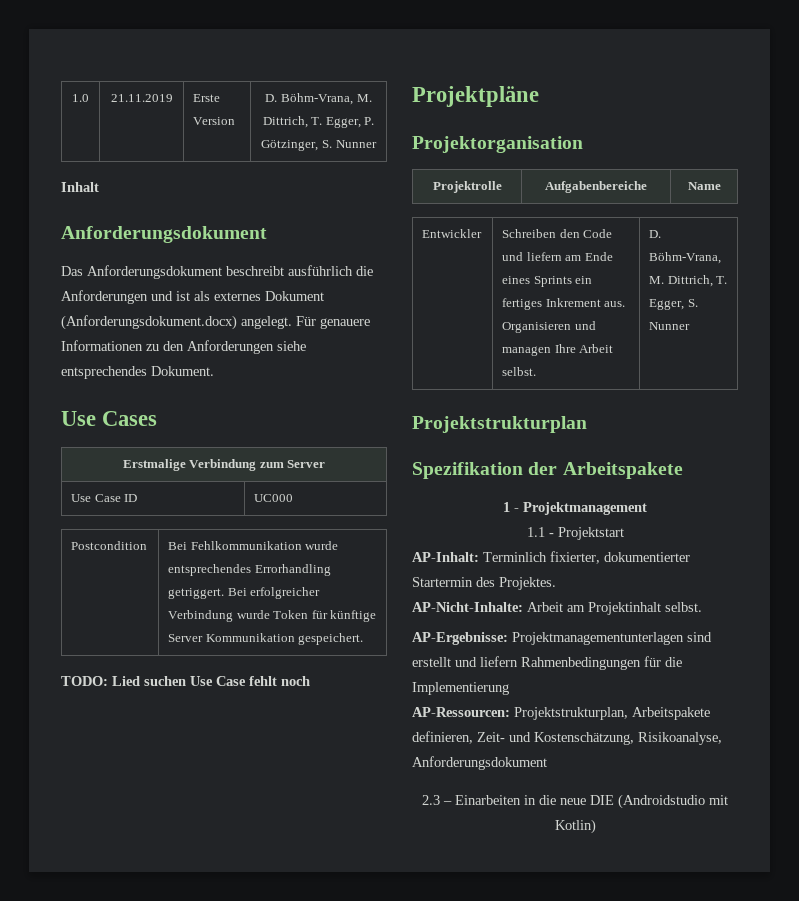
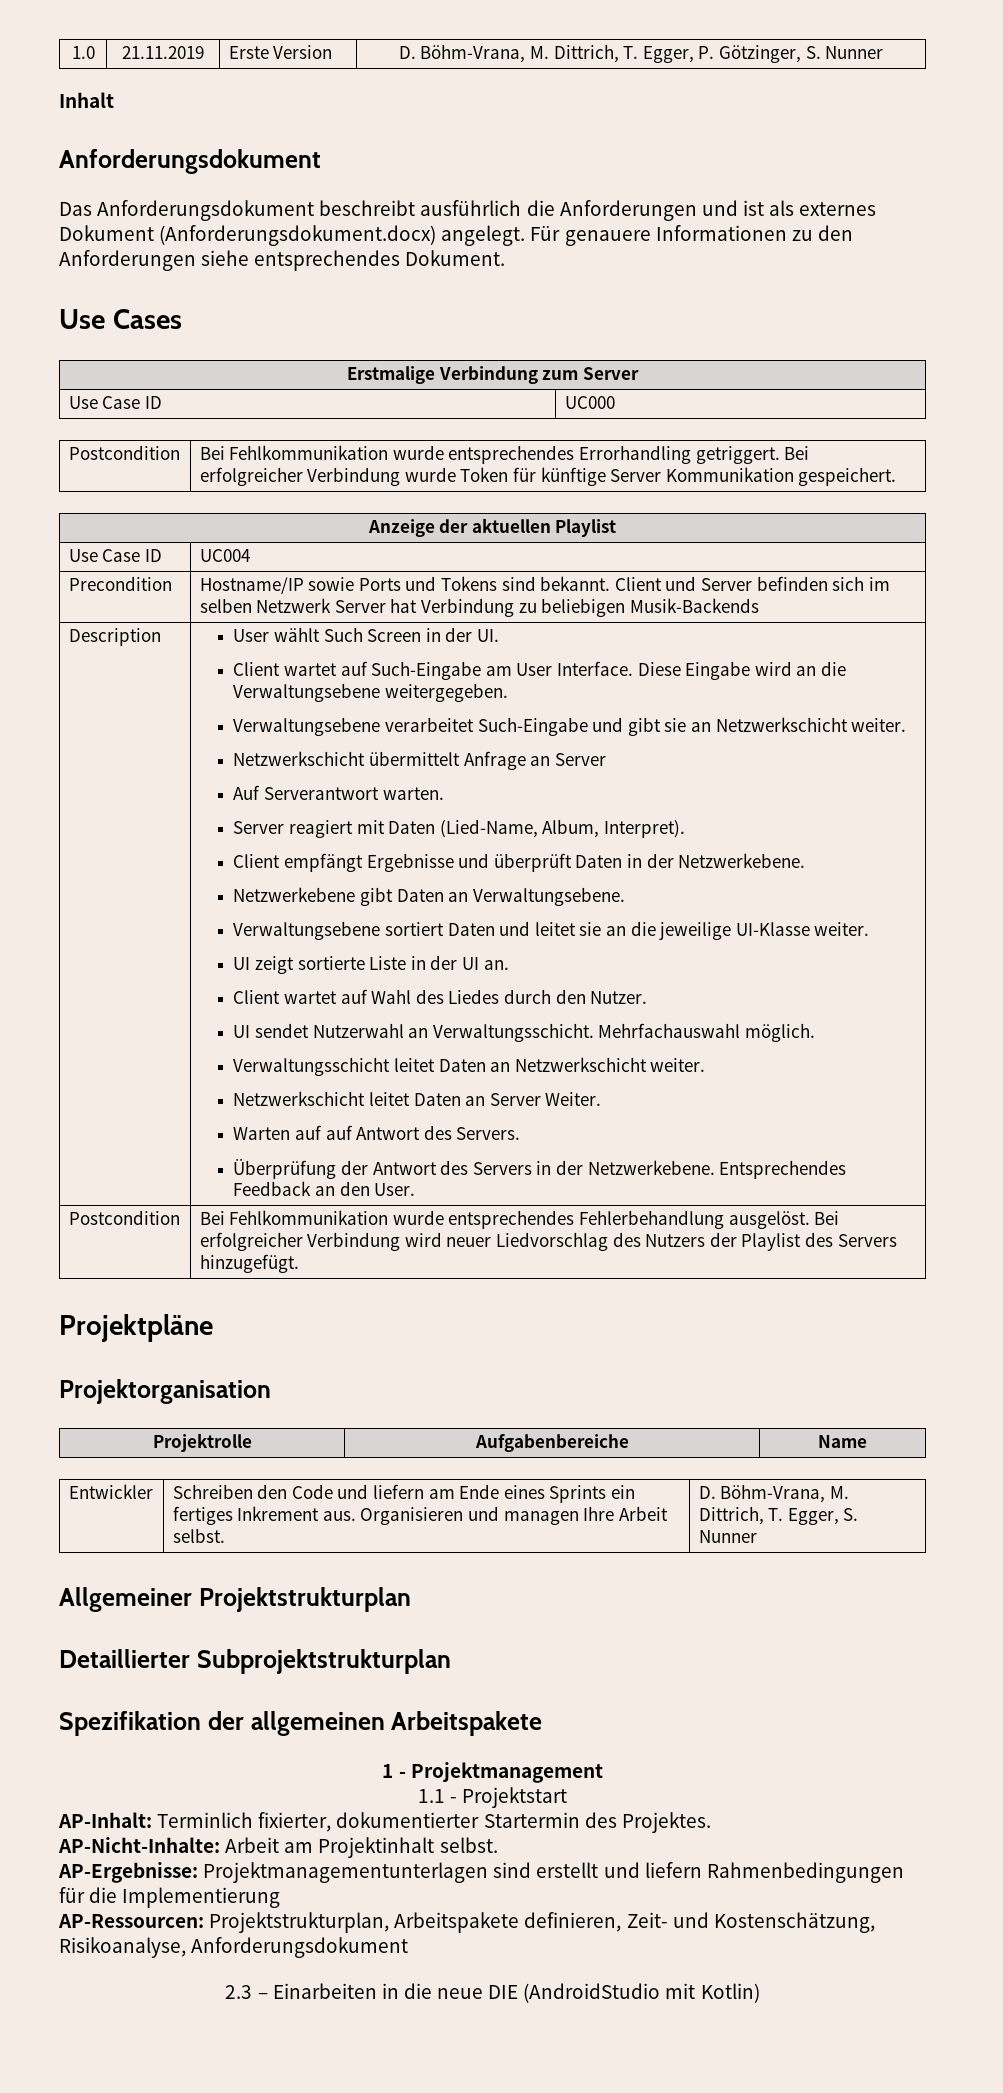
[61,676,310,686] // TODO: Lied suchen Use Case fehlt noch -> [367,518,617,537] [68,549,162,562] [199,549,250,562] [68,576,172,591] [199,576,890,594] [199,598,759,617] [68,628,161,646] [233,627,499,642] [233,661,846,680] [233,683,509,702] [233,717,907,736] [233,751,606,770] [233,785,444,800] [233,819,685,838] [233,853,806,872] [233,887,625,906] [233,921,870,940] [233,955,509,974] [233,989,648,1004] [233,1023,815,1042] [233,1057,706,1076] [233,1091,602,1106] [233,1125,521,1140] [233,1159,847,1179] [233,1181,416,1196] [68,1210,180,1225] [199,1210,840,1229] [199,1232,897,1251] [199,1254,299,1273] // Anzeige der aktuellen Playlist // Use Case ID | UC004 // Precondition | Hostname/IP sowie Ports und Tokens sind bekannt. Client und Server befinden sich im selben Netzwerk Server hat Verbindung zu beliebigen Musik-Backends // Description | User wählt Such Screen in der UI. // Client wartet auf Such-Eingabe am User Interface. Diese Eingabe wird an die Verwaltungsebene weitergegeben. // Verwaltungsebene verarbeitet Such-Eingabe und gibt sie an Netzwerkschicht weiter. // Netzwerkschicht übermittelt Anfrage an Server // Auf Serverantwort warten. // Server reagiert mit Daten (Lied-Name, Album, Interpret). // Client empfängt Ergebnisse und überprüft Daten in der Netzwerkebene. // Netzwerkebene gibt Daten an Verwaltungsebene. // Verwaltungsebene sortiert Daten und leitet sie an die jeweilige UI-Klasse weiter. // UI zeigt sortierte Liste in der UI an. // Client wartet auf Wahl des Liedes durch den Nutzer. // UI sendet Nutzerwahl an Verwaltungsschicht. Mehrfachauswahl möglich. // Verwaltungsschicht leitet Daten an Netzwerkschicht weiter. // Netzwerkschicht leitet Daten an Server Weiter. // Warten auf auf Antwort des Servers. // Überprüfung der Antwort des Servers in der Netzwerkebene. Entsprechendes Feedback an den User. // Postcondition | Bei Fehlkommunikation wurde entsprechendes Fehlerbehandlung ausgelöst. Bei erfolgreicher Verbindung wird neuer Liedvorschlag des Nutzers der Playlist des Servers hinzugefügt.
(691, 326) none -> [59,1587,192,1612] Allgemeiner
(587, 424) none -> [59,1649,451,1674] // Detaillierter Subprojektstrukturplan
(558, 468) none -> [250,1711,385,1736] allgemeinen
[618,794,705,809] (Androidstudio -> [523,1983,661,2003] (AndroidStudio

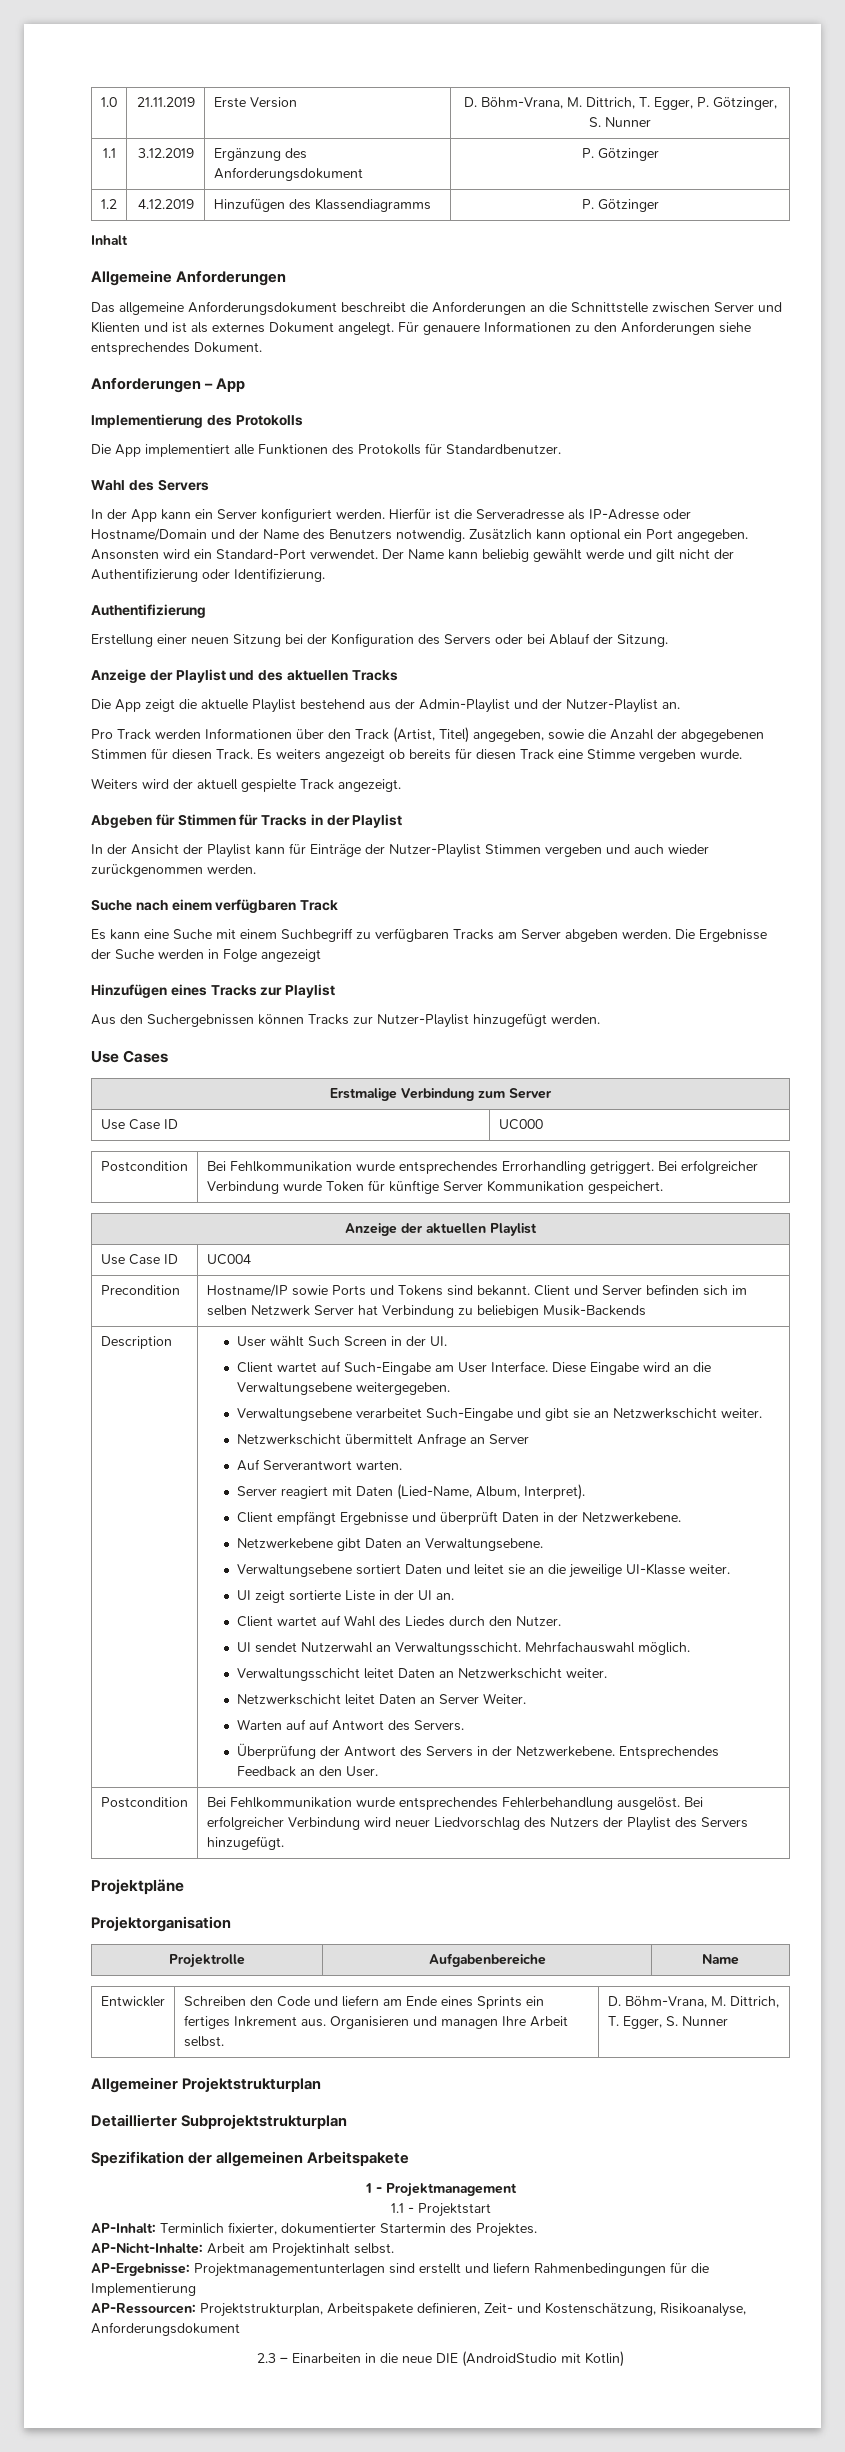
(884, 52) none -> [102,148,116,158] [137,148,194,158] [213,148,307,161] [213,167,363,181] [581,148,659,161] [101,199,117,209] [137,199,194,209] [213,198,431,212] [581,199,659,212] // 1.1 | 3.12.2019 | Ergänzung des Anforderungsdokument | P. Götzinger // 1.2 | 4.12.2019 | Hinzufügen des Klassendiagramms | P. Götzinger
[59,149,321,174] Anforderungsdokument -> [91,270,287,286] Allgemeine Anforderungen
(92, 209) none -> [119,302,184,315] allgemeine
[420,200,522,216] ausführlich -> (406, 307) none
(697, 210) none -> [530,302,782,313] [91,321,140,333] an die Schnittstelle zwischen Server und Klienten
[159,225,437,246] (Anforderungsdokument.docx) -> (334, 327) none
(506, 258) none -> [91,377,246,393] [91,414,303,428] [91,443,561,457] [91,479,209,491] [91,508,691,522] [91,528,748,542] [91,549,734,562] [91,568,325,582] [91,604,206,618] [91,633,668,647] [91,669,398,683] [91,699,680,713] [91,727,764,743] [91,748,742,762] [91,778,401,792] [91,814,403,828] [91,843,709,858] [91,864,256,877] [91,899,339,913] [91,928,767,942] [91,949,321,962] [91,984,336,998] [91,1013,600,1028] // Anforderungen – App // Implementierung des Protokolls // Die App implementiert alle Funktionen des Protokolls für Standardbenutzer. // Wahl des Servers // In der App kann ein Server konfiguriert werden. Hierfür ist die Serveradresse als IP-Adresse oder Hostname/Domain und der Name des Benutzers notwendig. Zusätzlich kann optional ein Port angegeben. Ansonsten wird ein Standard-Port verwendet. Der Name kann beliebig gewählt werde und gilt nicht der Authentifizierung oder Identifizierung. // Authentifizierung // Erstellung einer neuen Sitzung bei der Konfiguration des Servers oder bei Ablauf der Sitzung. // Anzeige der Playlist und des aktuellen Tracks // Die App zeigt die aktuelle Playlist bestehend aus der Admin-Playlist und der Nutzer-Playlist an. // Pro Track werden Informationen über den Track (Artist, Titel) angegeben, sowie die Anzahl der abgegebenen Stimmen für diesen Track. Es weiters angezeigt ob bereits für diesen Track eine Stimme vergeben wurde. // Weiters wird der aktuell gespielte Track angezeigt. // Abgeben für Stimmen für Tracks in der Playlist // In der Ansicht der Playlist kann für Einträge der Nutzer-Playlist Stimmen vergeben und auch wieder zurückgenommen werden. // Suche nach einem verfügbaren Track // Es kann eine Suche mit einem Suchbegriff zu verfügbaren Tracks am Server abgeben werden. Die Ergebnisse der Suche werden in Folge angezeigt // Hinzufügen eines Tracks zur Playlist // Aus den Suchergebnissen können Tracks zur Nutzer-Playlist hinzugefügt werden.

